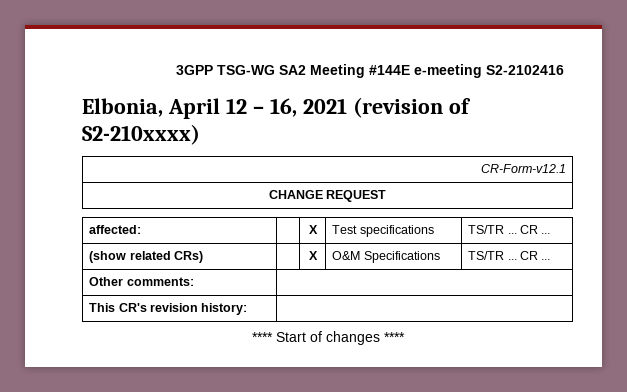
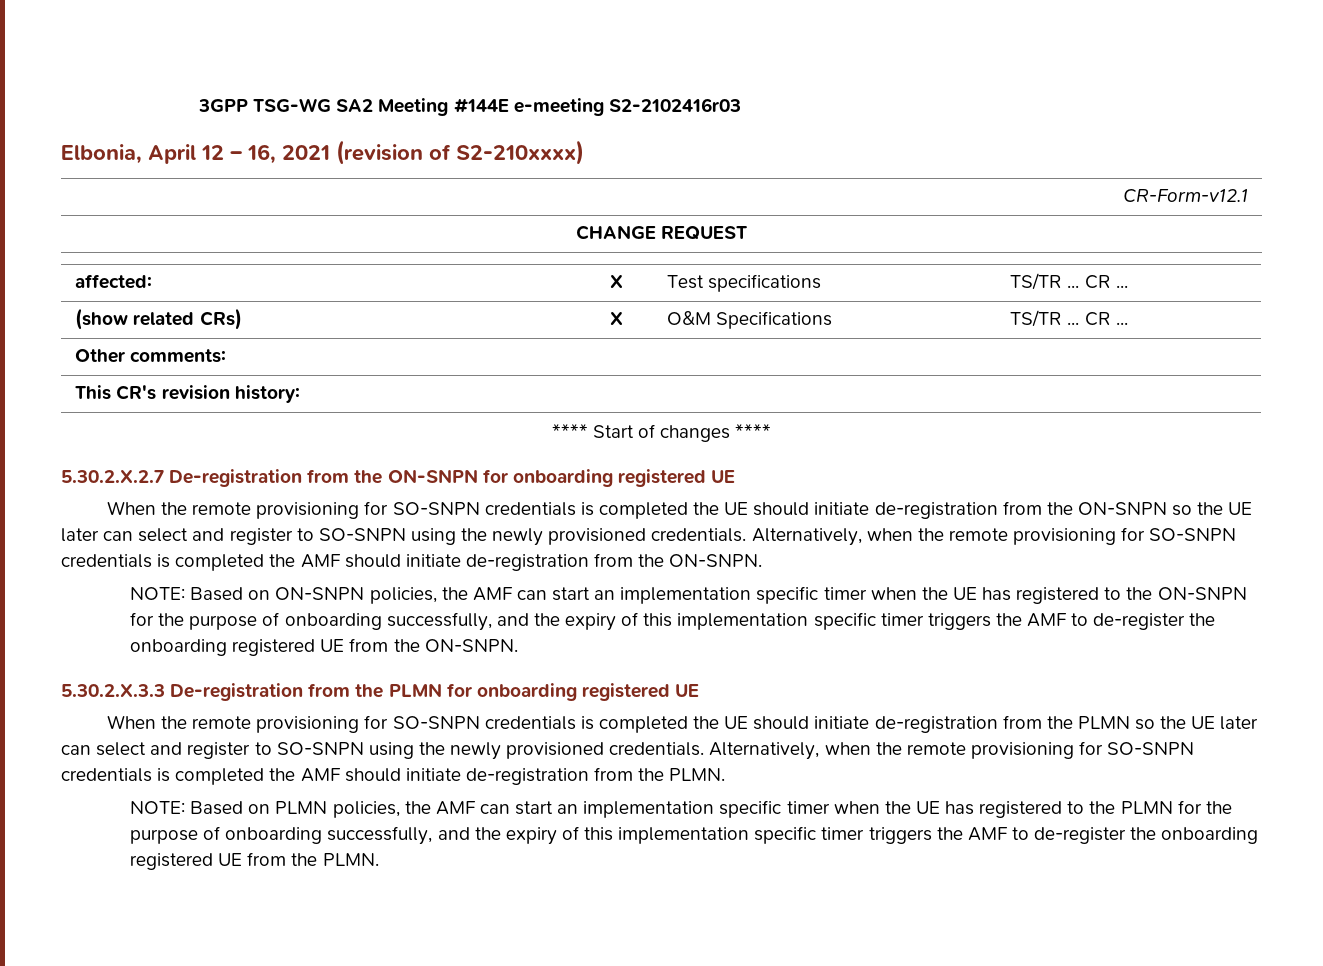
[486,65,565,75] S2-2102416 -> [608,98,741,112] S2-2102416r03
(405, 337) none -> [61,469,736,487] [106,501,1253,519] [61,527,1237,546] [61,553,763,571] [130,586,1247,604] [130,612,1216,631] [130,638,518,656] [61,683,700,701] [106,715,1259,733] [61,741,1195,760] [61,767,726,785] [130,800,1232,818] [130,826,1259,845] [130,852,379,870] // 5.30.2.X.2.7 De-registration from the ON-SNPN for onboarding registered UE // When the remote provisioning for SO-SNPN credentials is completed the UE should initiate de-registration from the ON-SNPN so the UE later can select and register to SO-SNPN using the newly provisioned credentials. Alternatively, when the remote provisioning for SO-SNPN credentials is completed the AMF should initiate de-registration from the ON-SNPN. // NOTE: Based on ON-SNPN policies, the AMF can start an implementation specific timer when the UE has registered to the ON-SNPN for the purpose of onboarding successfully, and the expiry of this implementation specific timer triggers the AMF to de-register the onboarding registered UE from the ON-SNPN. // 5.30.2.X.3.3 De-registration from the PLMN for onboarding registered UE // When the remote provisioning for SO-SNPN credentials is completed the UE should initiate de-registration from the PLMN so the UE later can select and register to SO-SNPN using the newly provisioned credentials. Alternatively, when the remote provisioning for SO-SNPN credentials is completed the AMF should initiate de-registration from the PLMN. // NOTE: Based on PLMN policies, the AMF can start an implementation specific timer when the UE has registered to the PLMN for the purpose of onboarding successfully, and the expiry of this implementation specific timer triggers the AMF to de-register the onboarding registered UE from the PLMN.

